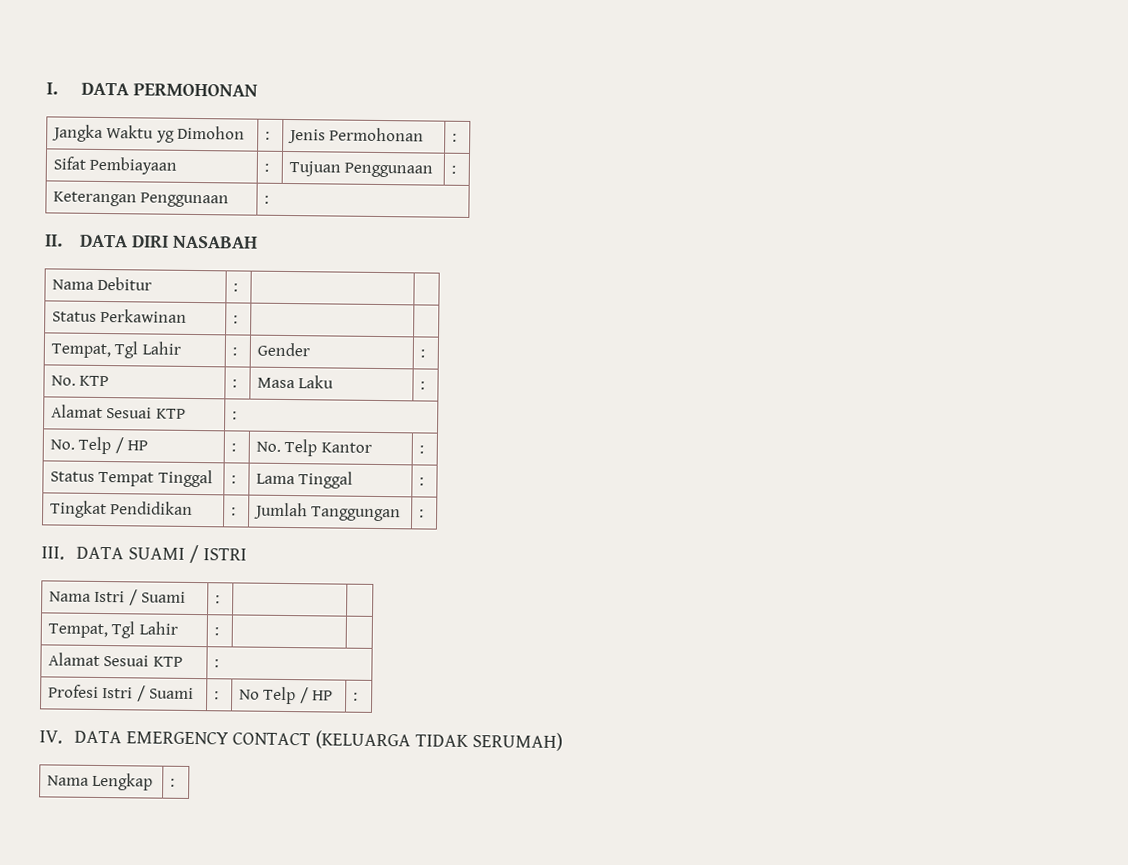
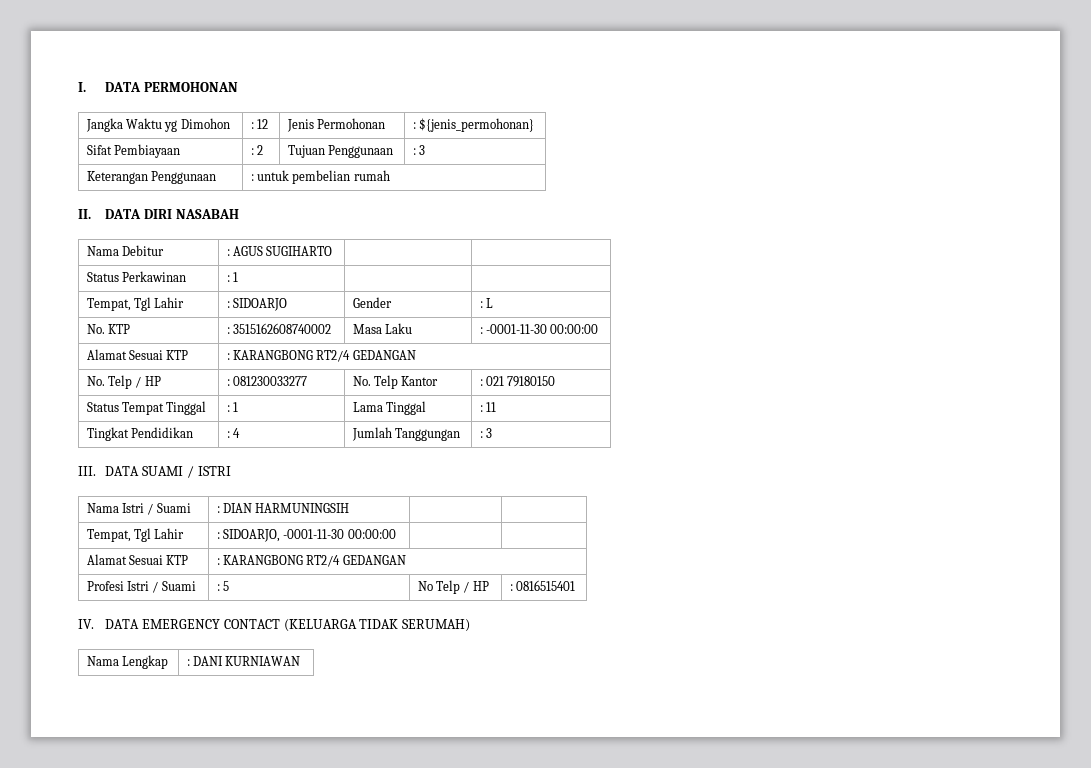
(271, 135) none -> [257,119,269,129] 12
(458, 137) none -> [419,118,535,132] ${jenis_permohonan}
(270, 167) none -> [257,145,264,155] 2
(457, 169) none -> [419,145,426,155] 3
(270, 199) none -> [257,170,390,184] untuk pembelian rumah
(239, 287) none -> [233,246,333,256] AGUS SUGIHARTO
[51,341,181,359] [232,347,238,356] | | // Tempat, Tgl Lahir | : -> [233,272,239,282] [86,297,185,311] [226,298,288,311] 1 | | // Tempat, Tgl Lahir | : SIDOARJO
(426, 353) none -> [486,298,494,308] L
(238, 383) none -> [233,323,332,334] 3515162608740002
[51,404,186,419] [232,411,238,420] // Alamat Sesuai KTP | : -> [486,324,599,334] [86,349,189,360] [226,350,416,362] -0001-11-30 00:00:00 // Alamat Sesuai KTP | : KARANGBONG RT2/4 GEDANGAN
(237, 447) none -> [233,376,308,386] 081230033277
(425, 449) none -> [486,376,556,387] 021 79180150
(237, 479) none -> [233,402,239,412] 1
(425, 481) none -> [486,402,497,412] 11
(237, 511) none -> [233,428,241,438] 4
(425, 513) none -> [486,428,493,438] 3
[48,621,178,639] [214,627,220,636] [48,652,183,667] [214,659,220,668] | | // Tempat, Tgl Lahir | : | | // Alamat Sesuai KTP | : -> [223,503,350,513] [86,528,185,542] [216,529,396,542] [86,554,189,565] [216,555,406,567] DIAN HARMUNINGSIH | | // Tempat, Tgl Lahir | : SIDOARJO, -0001-11-30 00:00:00 | | // Alamat Sesuai KTP | : KARANGBONG RT2/4 GEDANGAN
(220, 695) none -> [223,581,230,591] 5
(359, 696) none -> [516,580,576,591] 0816515401
(176, 782) none -> [193,656,301,666] DANI KURNIAWAN

